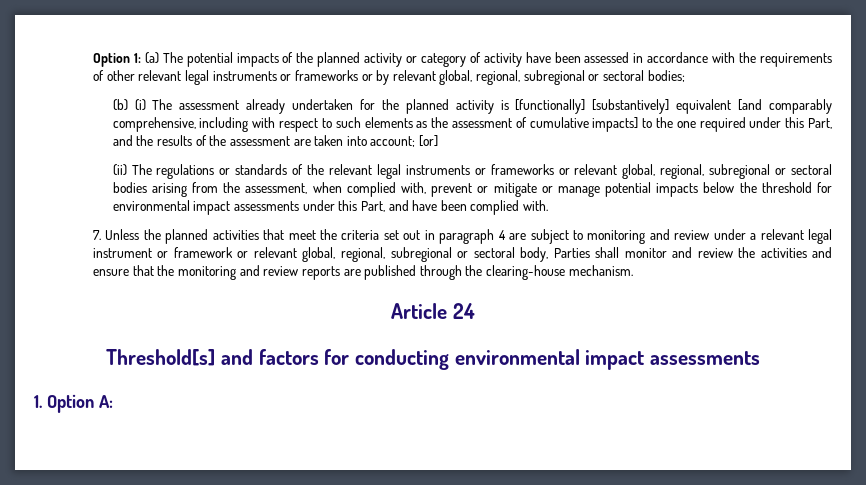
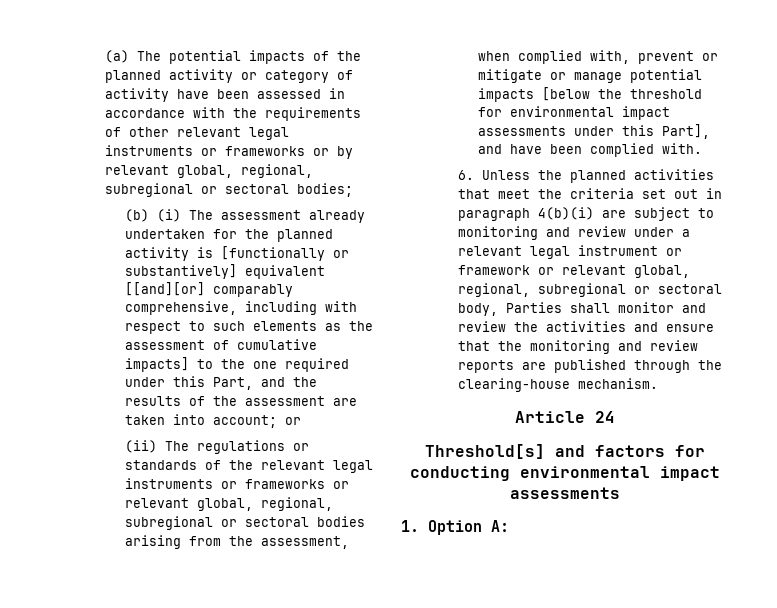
[92,53,141,67] Option 1: -> (105, 56) none
[515,99,763,114] [functionally] [substantively] equivalent [and -> [220,246,349,261] [124,264,325,279] [124,282,205,296] [functionally or substantively] equivalent [[and][or]
[419,135,439,147] [or] -> [284,417,301,425] or
[703,182,735,193] below -> [541,87,590,101] [below
[360,201,385,212] Part, -> [661,124,710,139] Part],
[92,230,101,240] 7. -> [458,170,475,180] 6.
[498,230,506,240] 4 -> [538,207,595,220] 4(b)(i)

